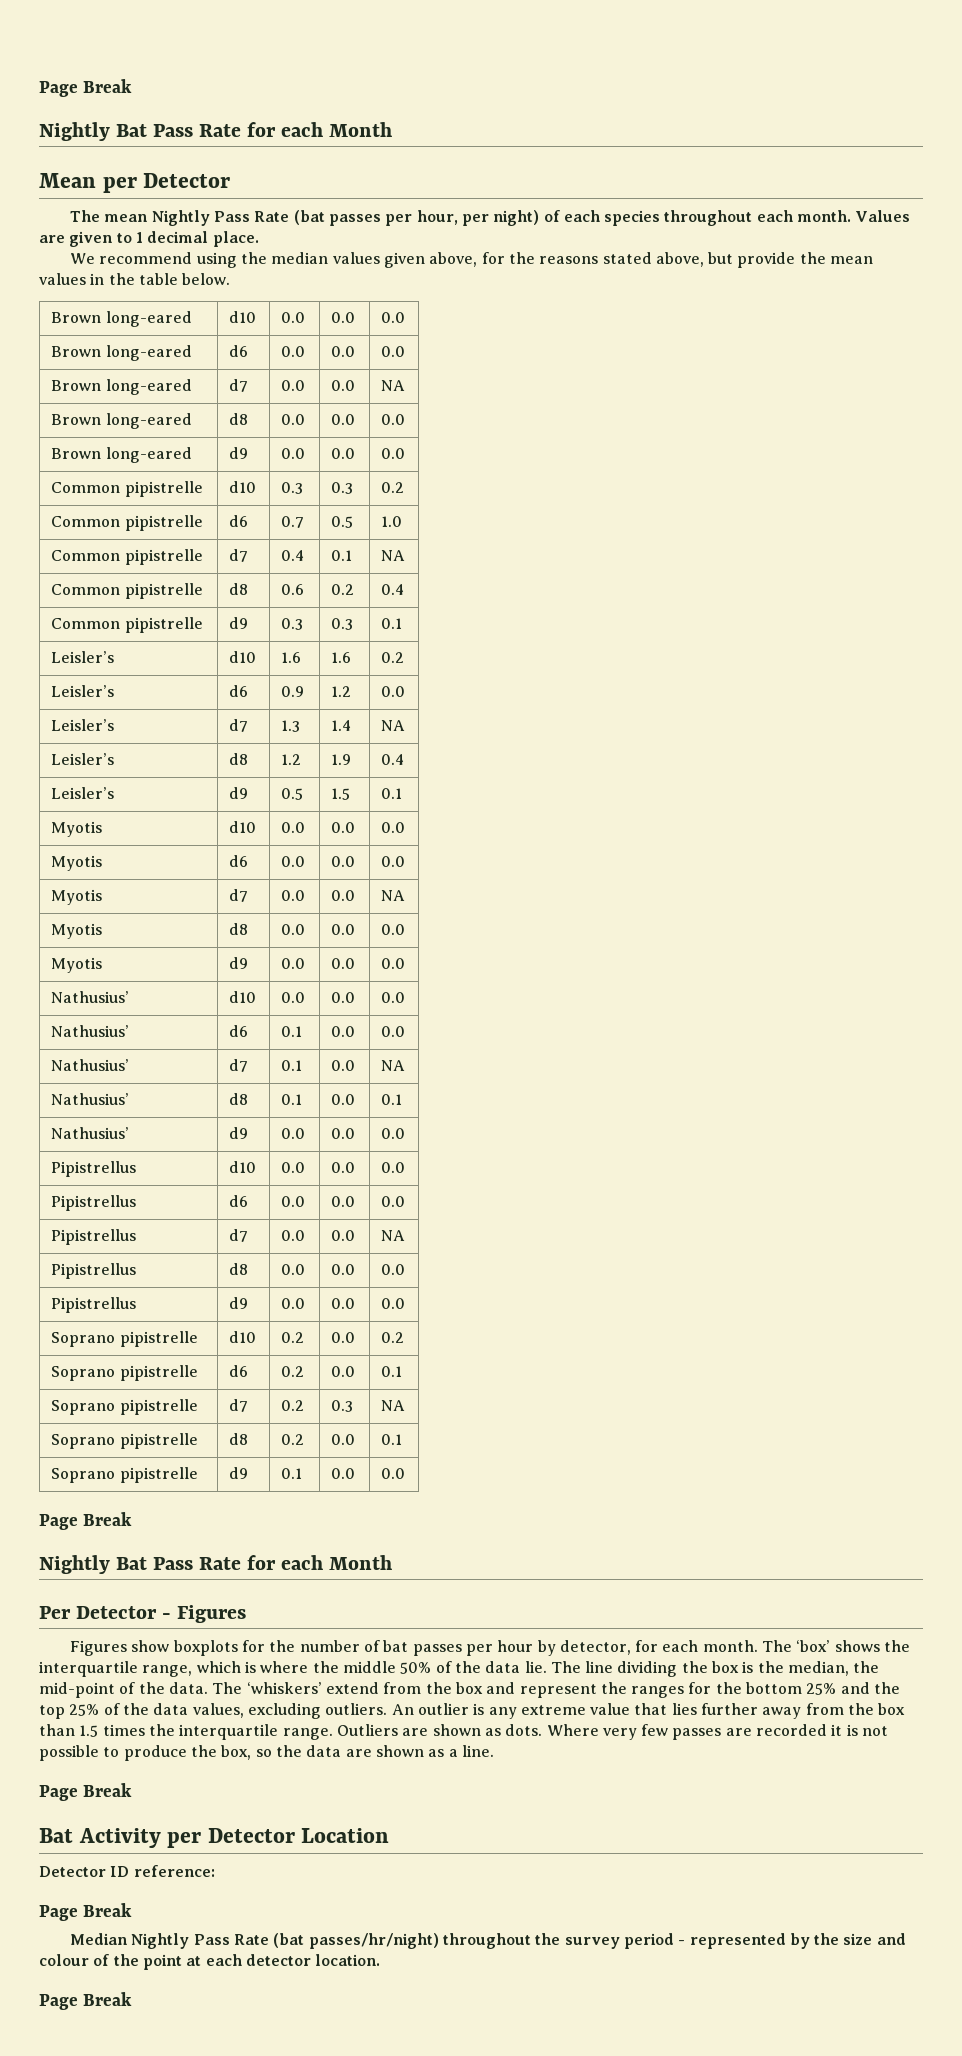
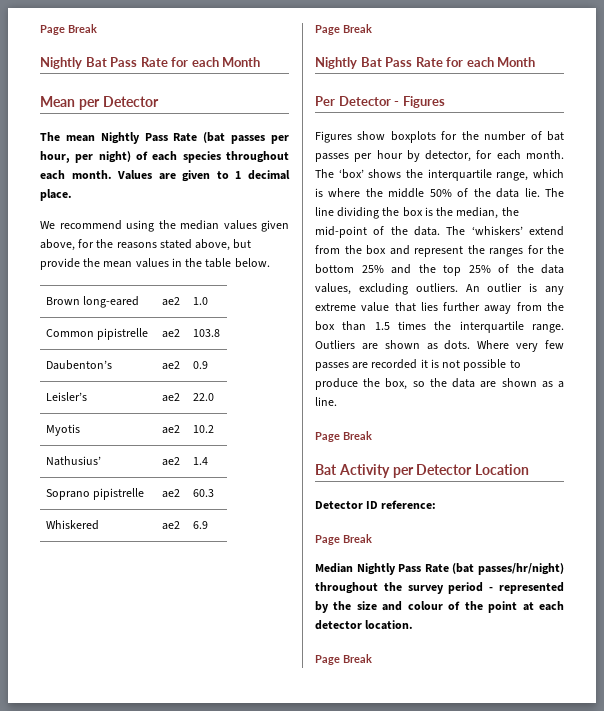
[229,311,257,323] [281,312,306,323] [331,312,356,323] [381,312,406,323] [51,345,192,361] [229,345,249,357] [281,346,306,357] [331,346,356,357] [381,346,406,357] [51,379,192,395] [229,379,249,392] [281,380,306,391] [331,380,356,391] [381,380,406,391] [51,413,192,429] [229,413,249,425] [281,414,306,425] [331,414,356,425] [381,414,406,425] [51,447,192,463] [229,447,249,459] [281,448,306,459] [331,448,356,459] [381,448,406,459] [51,481,203,497] [229,481,257,493] [281,482,304,494] [331,482,354,494] [381,482,405,493] [51,515,203,531] [229,515,249,527] [281,516,305,528] [331,516,354,528] [381,516,403,527] [51,549,203,565] [229,549,249,562] [281,550,305,561] [331,550,353,561] [381,550,406,561] [51,583,203,599] [229,583,249,595] [281,584,305,595] [331,584,355,595] [381,584,405,595] [51,617,203,633] [229,617,249,629] [281,618,304,630] [331,618,354,630] [381,618,403,629] [51,651,115,663] [229,651,257,663] [281,652,302,663] [331,652,352,663] [381,652,405,663] [51,685,115,697] [229,685,249,697] [281,686,305,697] [331,686,352,697] [381,686,406,697] [51,719,115,731] [229,719,249,732] [281,720,301,732] [331,720,352,731] [381,720,406,731] [51,753,115,765] [229,753,249,765] [281,754,302,765] [331,754,352,765] [381,754,405,765] [51,787,115,799] [229,787,249,799] [281,788,304,800] [331,788,351,800] [381,788,403,799] [51,821,103,837] [229,821,257,833] [281,822,306,833] [331,822,356,833] [381,822,406,833] [51,855,103,871] [229,855,249,867] [281,856,306,867] [331,856,356,867] [381,856,406,867] [51,889,103,905] [229,889,249,902] [281,890,306,901] [331,890,356,901] [381,890,406,901] [51,923,103,939] [229,923,249,935] [281,924,306,935] [331,924,356,935] [381,924,406,935] [51,957,103,973] [229,957,249,969] [281,958,306,969] [331,958,356,969] [381,958,406,969] [51,991,130,1003] [229,991,257,1003] [281,992,306,1003] [331,992,356,1003] [381,992,406,1003] [51,1025,130,1037] [229,1025,249,1037] [281,1026,303,1037] [331,1026,356,1037] [381,1026,406,1037] [51,1059,130,1071] [229,1059,249,1072] [281,1060,303,1071] [331,1060,356,1071] [381,1060,406,1071] [51,1093,130,1105] [229,1093,249,1105] [281,1094,303,1105] [331,1094,356,1105] [381,1094,403,1105] [51,1127,130,1139] [229,1127,249,1139] [281,1128,306,1139] [331,1128,356,1139] [381,1128,406,1139] [51,1161,137,1177] [229,1161,257,1173] [281,1162,306,1173] [331,1162,356,1173] [381,1162,406,1173] [51,1195,137,1211] [229,1195,249,1207] [281,1196,306,1207] [331,1196,356,1207] [381,1196,406,1207] [51,1229,137,1245] [229,1229,249,1242] [281,1230,306,1241] [331,1230,356,1241] [381,1230,406,1241] [51,1263,137,1279] [229,1263,249,1275] [281,1264,306,1275] [331,1264,356,1275] [381,1264,406,1275] [51,1297,137,1313] [229,1297,249,1309] [281,1298,306,1309] [331,1298,356,1309] [381,1298,406,1309] [51,1331,198,1347] [229,1331,257,1343] [281,1332,305,1343] [331,1332,356,1343] [381,1332,405,1343] [51,1365,198,1381] [229,1365,249,1377] [281,1366,305,1377] [331,1366,356,1377] [381,1366,403,1377] [51,1399,198,1415] [229,1399,249,1412] [281,1400,305,1411] [331,1400,354,1412] [381,1400,406,1411] [51,1433,198,1449] [229,1433,249,1445] [281,1434,305,1445] [331,1434,356,1445] [381,1434,403,1445] [51,1467,198,1483] [229,1467,249,1479] [281,1468,303,1479] [331,1468,356,1479] [381,1468,406,1479] d10 | 0.0 | 0.0 | 0.0 // Brown long-eared | d6 | 0.0 | 0.0 | 0.0 // Brown long-eared | d7 | 0.0 | 0.0 | NA // Brown long-eared | d8 | 0.0 | 0.0 | 0.0 // Brown long-eared | d9 | 0.0 | 0.0 | 0.0 // Common pipistrelle | d10 | 0.3 | 0.3 | 0.2 // Common pipistrelle | d6 | 0.7 | 0.5 | 1.0 // Common pipistrelle | d7 | 0.4 | 0.1 | NA // Common pipistrelle | d8 | 0.6 | 0.2 | 0.4 // Common pipistrelle | d9 | 0.3 | 0.3 | 0.1 // Leisler’s | d10 | 1.6 | 1.6 | 0.2 // Leisler’s | d6 | 0.9 | 1.2 | 0.0 // Leisler’s | d7 | 1.3 | 1.4 | NA // Leisler’s | d8 | 1.2 | 1.9 | 0.4 // Leisler’s | d9 | 0.5 | 1.5 | 0.1 // Myotis | d10 | 0.0 | 0.0 | 0.0 // Myotis | d6 | 0.0 | 0.0 | 0.0 // Myotis | d7 | 0.0 | 0.0 | NA // Myotis | d8 | 0.0 | 0.0 | 0.0 // Myotis | d9 | 0.0 | 0.0 | 0.0 // Nathusius’ | d10 | 0.0 | 0.0 | 0.0 // Nathusius’ | d6 | 0.1 | 0.0 | 0.0 // Nathusius’ | d7 | 0.1 | 0.0 | NA // Nathusius’ | d8 | 0.1 | 0.0 | 0.1 // Nathusius’ | d9 | 0.0 | 0.0 | 0.0 // Pipistrellus | d10 | 0.0 | 0.0 | 0.0 // Pipistrellus | d6 | 0.0 | 0.0 | 0.0 // Pipistrellus | d7 | 0.0 | 0.0 | NA // Pipistrellus | d8 | 0.0 | 0.0 | 0.0 // Pipistrellus | d9 | 0.0 | 0.0 | 0.0 // Soprano pipistrelle | d10 | 0.2 | 0.0 | 0.2 // Soprano pipistrelle | d6 | 0.2 | 0.0 | 0.1 // Soprano pipistrelle | d7 | 0.2 | 0.3 | NA // Soprano pipistrelle | d8 | 0.2 | 0.0 | 0.1 // Soprano pipistrelle | d9 | 0.1 | 0.0 | 0.0 -> [161,297,180,306] [192,297,208,305] [45,328,149,340] [161,329,180,338] [192,329,220,337] [45,360,112,370] [161,361,180,370] [192,361,208,369] [45,392,87,401] [161,393,180,402] [192,393,214,401] [45,424,80,436] [161,425,180,434] [192,425,214,433] [45,456,101,466] [161,457,180,466] [192,457,208,465] [45,488,145,500] [161,489,180,498] [192,489,214,497] [45,520,99,530] [161,521,180,530] [192,521,208,529] ae2 | 1.0 // Common pipistrelle | ae2 | 103.8 // Daubenton’s | ae2 | 0.9 // Leisler’s | ae2 | 22.0 // Myotis | ae2 | 10.2 // Nathusius’ | ae2 | 1.4 // Soprano pipistrelle | ae2 | 60.3 // Whiskered | ae2 | 6.9

